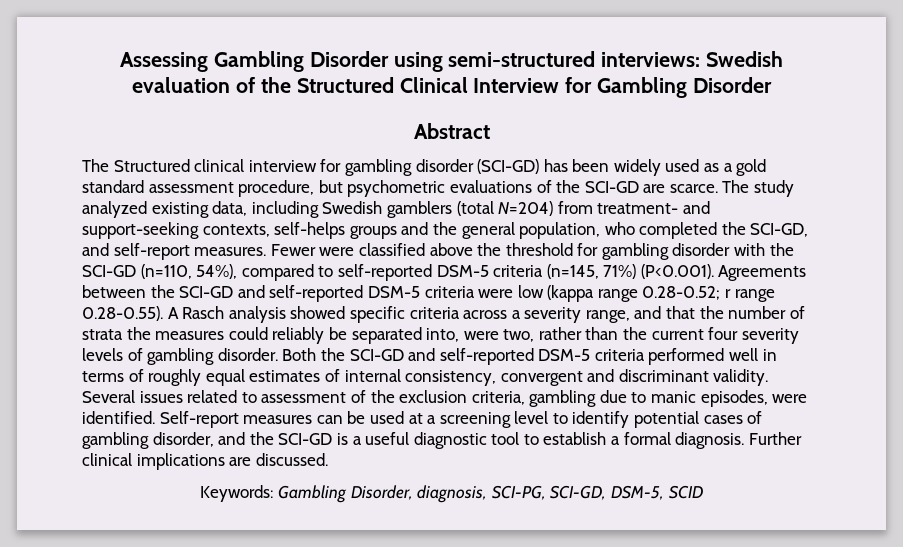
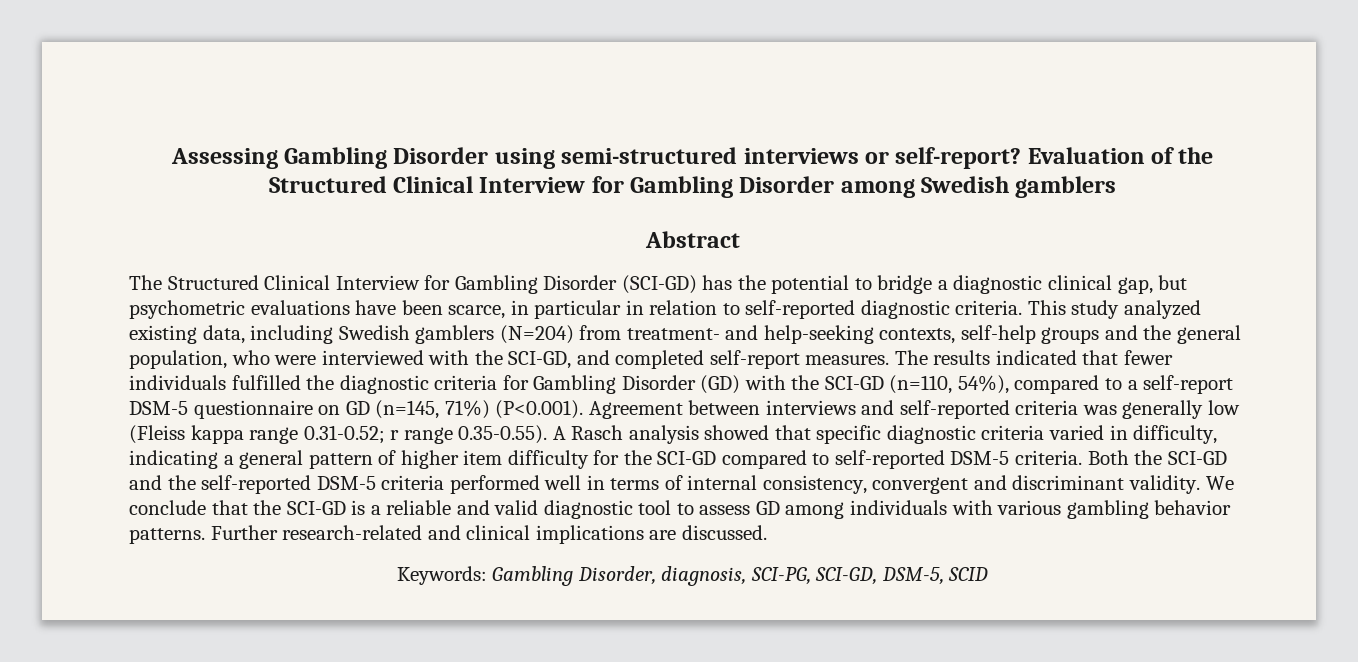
[601,51,783,67] [132,77,231,93] interviews: Swedish evaluation -> [743,147,1145,169] interviews or self-report? Evaluation
(772, 85) none -> [840,176,1117,198] among Swedish gamblers
[194,159,767,176] [82,180,750,197] clinical interview for gambling disorder (SCI-GD) has been widely used as a gold standard assessment procedure, but psychometric evaluations of the SCI-GD are scarce. The -> [264,275,1188,294] [129,300,1066,319] Clinical Interview for Gambling Disorder (SCI-GD) has the potential to bridge a diagnostic clinical gap, but psychometric evaluations have been scarce, in particular in relation to self-reported diagnostic criteria. This
[456,201,554,216] (total N=204) -> [499,325,574,344] (N=204)
[82,222,346,239] support-seeking contexts, self-helps -> [763,325,1036,344] help-seeking contexts, self-help
[639,222,718,239] completed -> [274,350,470,365] were interviewed with
(109, 249) none -> [615,350,705,369] completed
[270,243,731,260] Fewer were classified above the threshold for gambling disorder -> [894,350,1174,365] [129,375,741,394] The results indicated that fewer individuals fulfilled the diagnostic criteria for Gambling Disorder (GD)
[337,264,807,281] [82,285,721,302] self-reported DSM-5 criteria (n=145, 71%) (P<0.001). Agreements between the SCI-GD and self-reported DSM-5 criteria were low (kappa range 0.28-0.52; -> [1127,375,1234,394] [129,400,1241,419] [129,425,385,444] a self-report DSM-5 questionnaire on GD (n=145, 71%) (P<0.001). Agreement between interviews and self-reported criteria was generally low (Fleiss kappa range 0.31-0.52;
[82,306,163,321] 0.28-0.55). -> [458,425,548,444] 0.35-0.55).
[349,306,805,323] [82,327,799,344] [82,348,278,365] specific criteria across a severity range, and that the number of strata the measures could reliably be separated into, were two, rather than the current four severity levels of gambling disorder. -> [774,425,1218,444] [129,450,1083,469] that specific diagnostic criteria varied in difficulty, indicating a general pattern of higher item difficulty for the SCI-GD compared to self-reported DSM-5 criteria.
(436, 354) none -> [167,475,196,490] the
[148,369,340,386] roughly equal estimates of -> (683, 482) none
[82,390,808,407] [82,411,763,428] [82,432,802,449] Several issues related to assessment of the exclusion criteria, gambling due to manic episodes, were identified. Self-report measures can be used at a screening level to identify potential cases of gambling disorder, and the SCI-GD is a useful diagnostic tool to establish a formal diagnosis. Further -> [1205,476,1234,490] [129,500,1232,519] [129,525,461,544] We conclude that the SCI-GD is a reliable and valid diagnostic tool to assess GD among individuals with various gambling behavior patterns. Further research-related and

